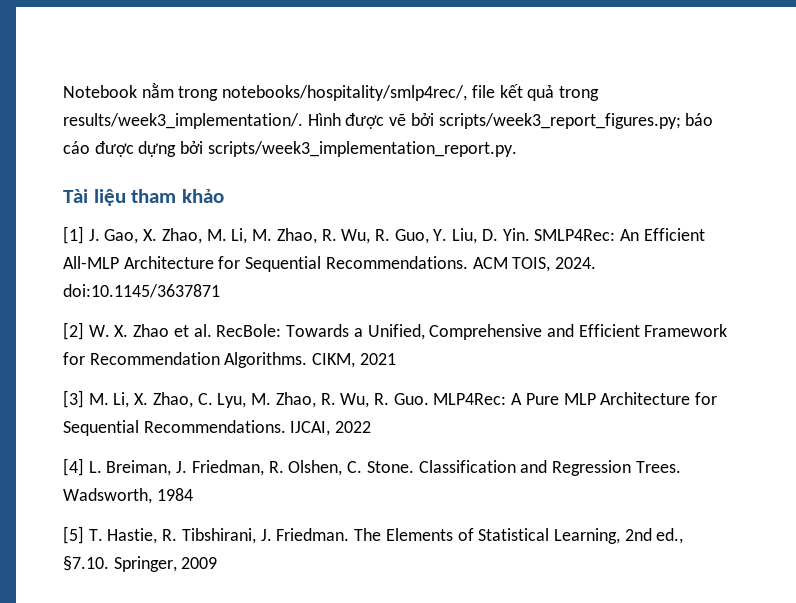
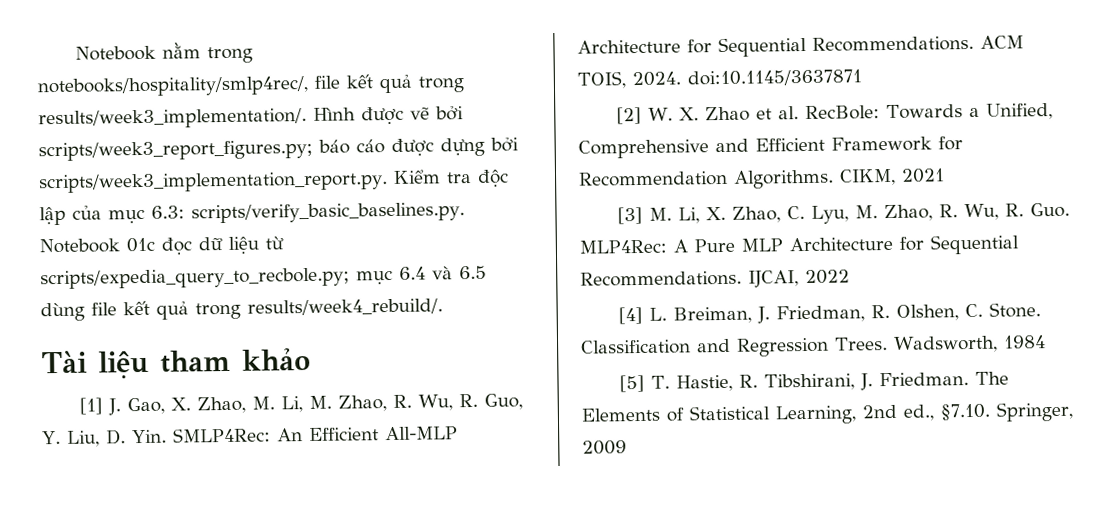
(517, 149) none -> [392,169,509,188] [39,202,465,226] [39,236,284,256] [40,265,487,290] [40,298,443,322] Kiểm tra độc lập của mục 6.3: scripts/verify_basic_baselines.py. Notebook 01c đọc dữ liệu từ scripts/expedia_query_to_recbole.py; mục 6.4 và 6.5 dùng file kết quả trong results/week4_rebuild/.

